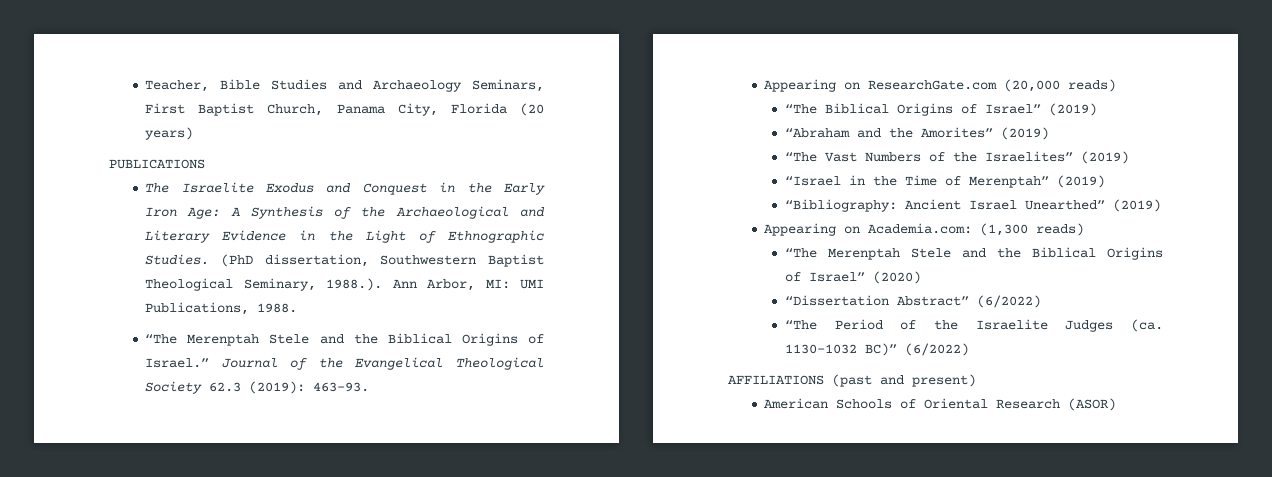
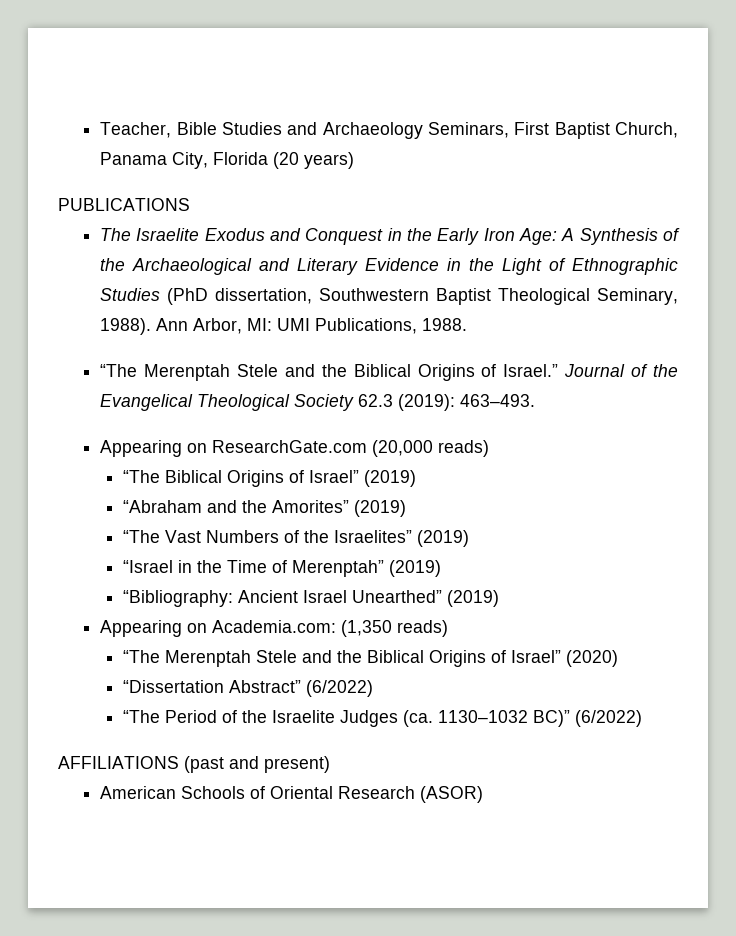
[145,254,210,265] Studies. -> [100,288,161,301] Studies
[326,278,383,291] 1988.). -> [100,318,152,335] 1988).
[313,382,370,392] 463–93. -> [460,394,536,407] 463–493.
[980,223,1029,236] (1,300 -> [341,620,393,637] (1,350

